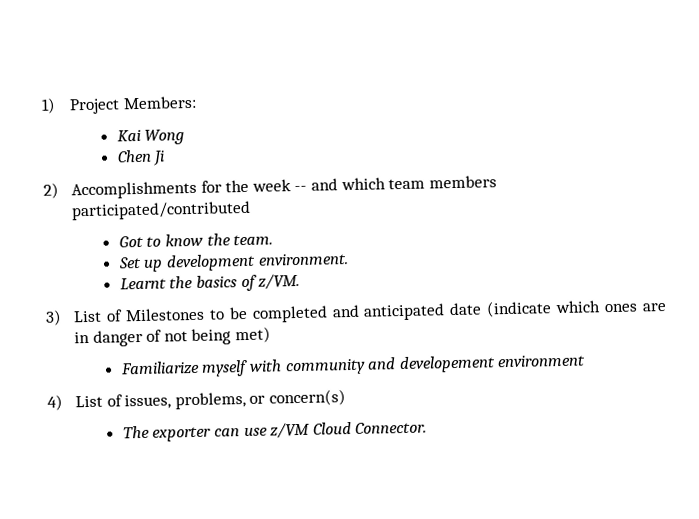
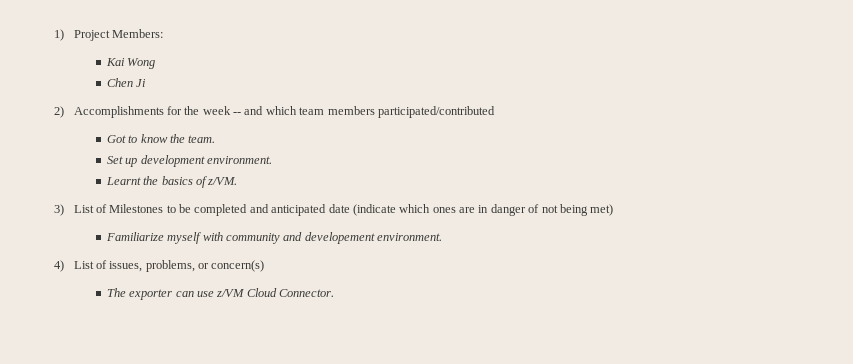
[497,354,587,368] environment -> [377,233,443,241] environment.

